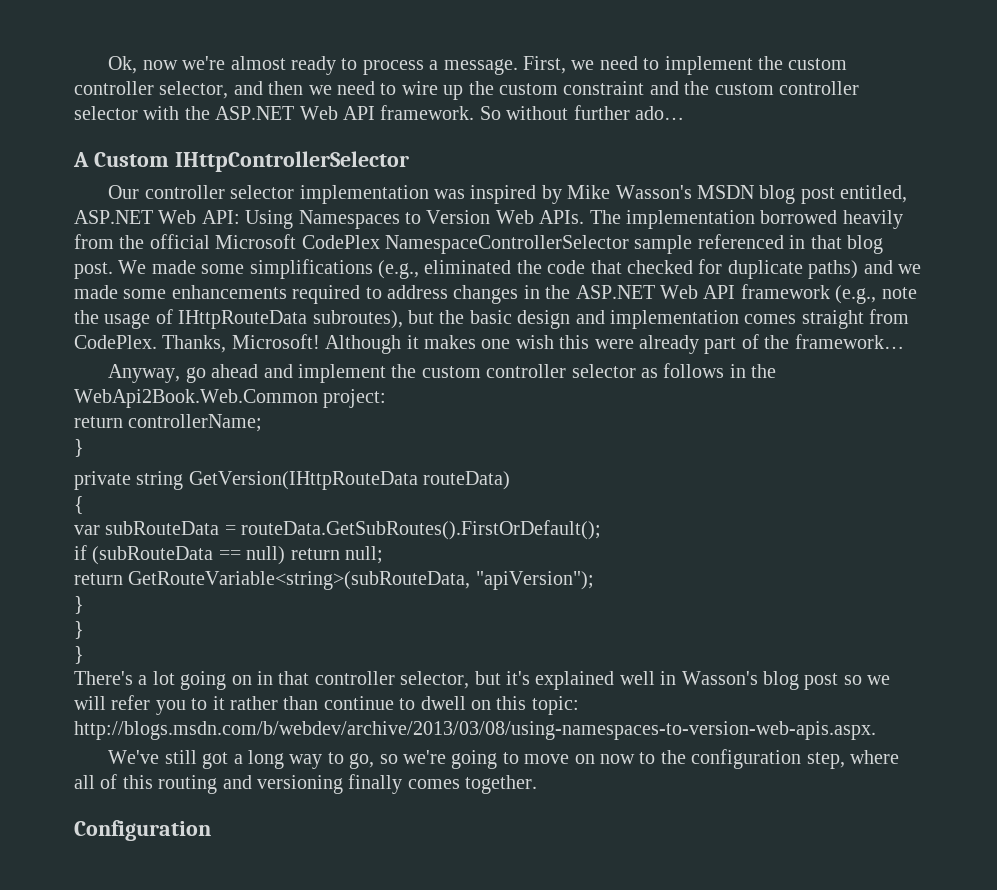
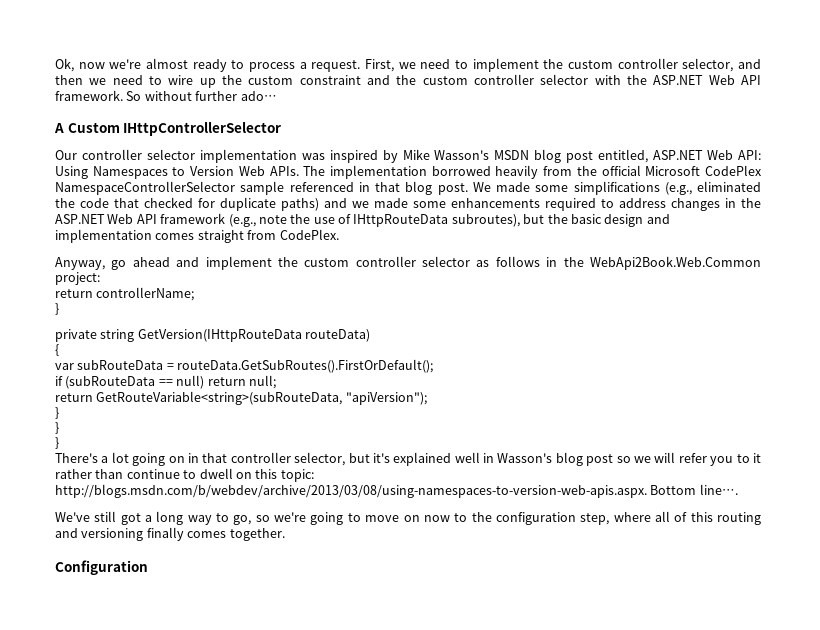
[443,59,518,75] message. -> [311,60,361,72] request.
[104,313,151,329] usage -> [313,217,335,224] use
[162,334,904,354] Thanks, Microsoft! Although it makes one wish this were already part of the framework… -> (339, 234) none
(876, 730) none -> [650,484,738,495] Bottom line….

